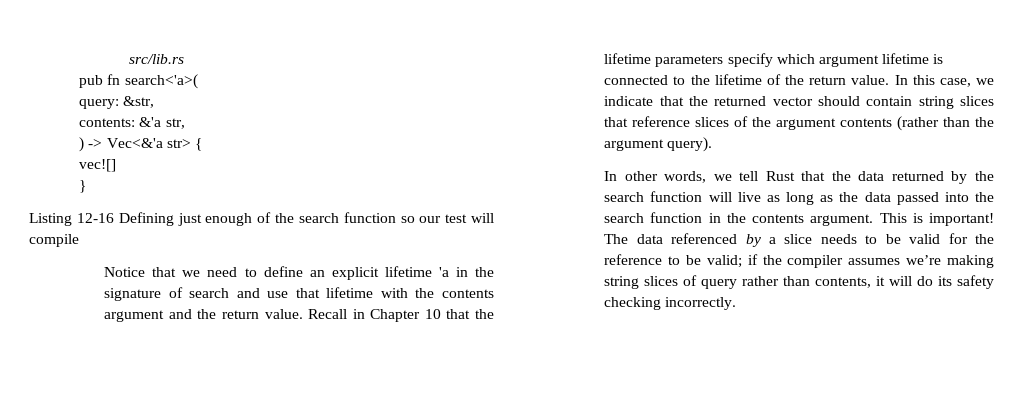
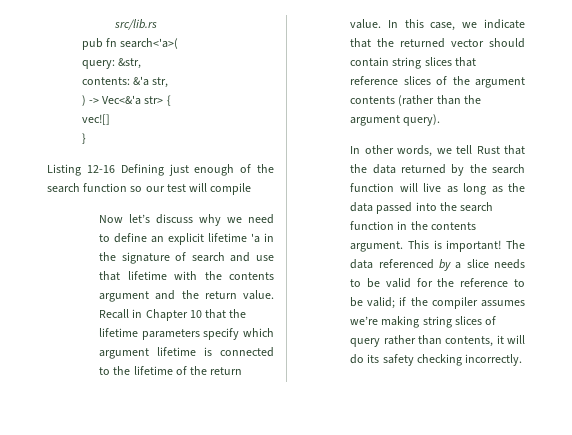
[104,267,177,277] Notice that -> [99,214,222,226] Now let’s discuss why

